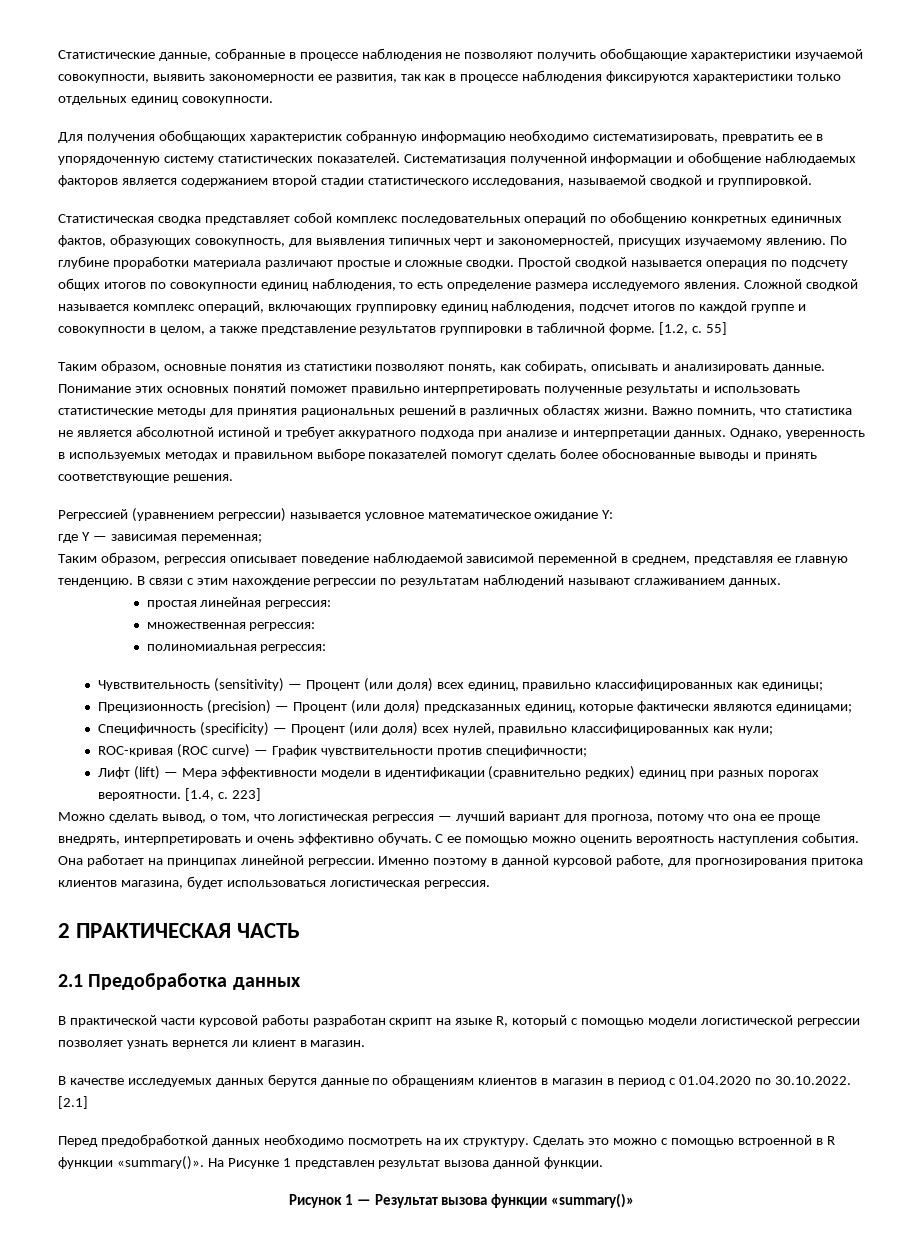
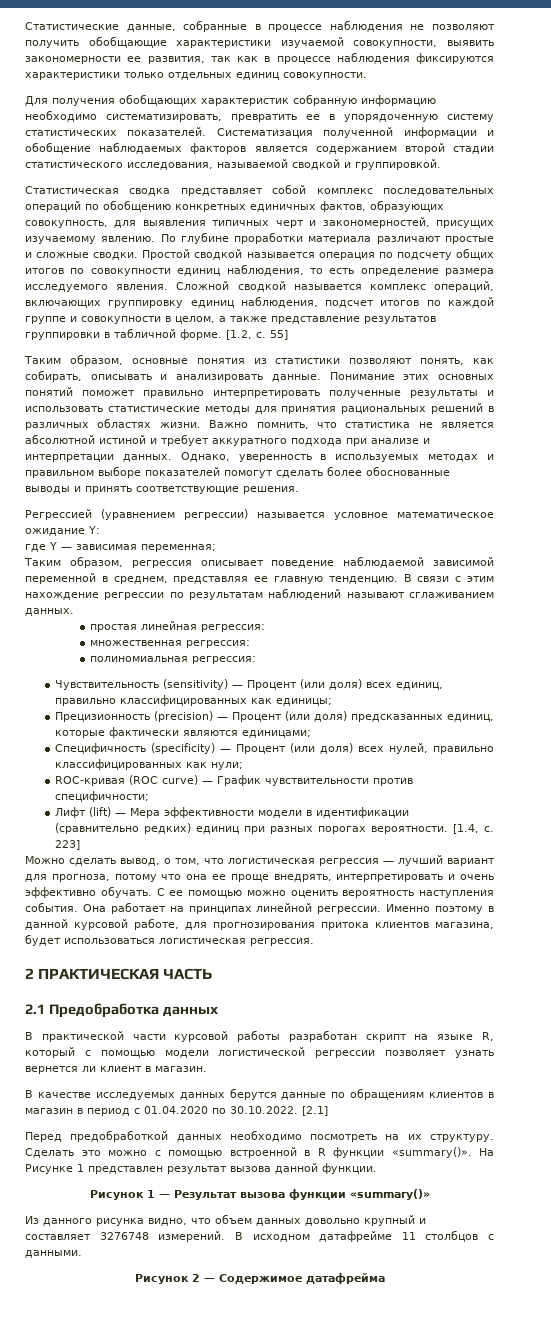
(635, 1200) none -> [25,1214,426,1226] [25,1230,494,1242] [25,1250,82,1258] [134,1273,385,1284] // Из данного рисунка видно, что объем данных довольно крупный и составляет 3276748 измерений. В исходном датафрейме 11 столбцов с данными. // Рисунок 2 — Содержимое датафрейма

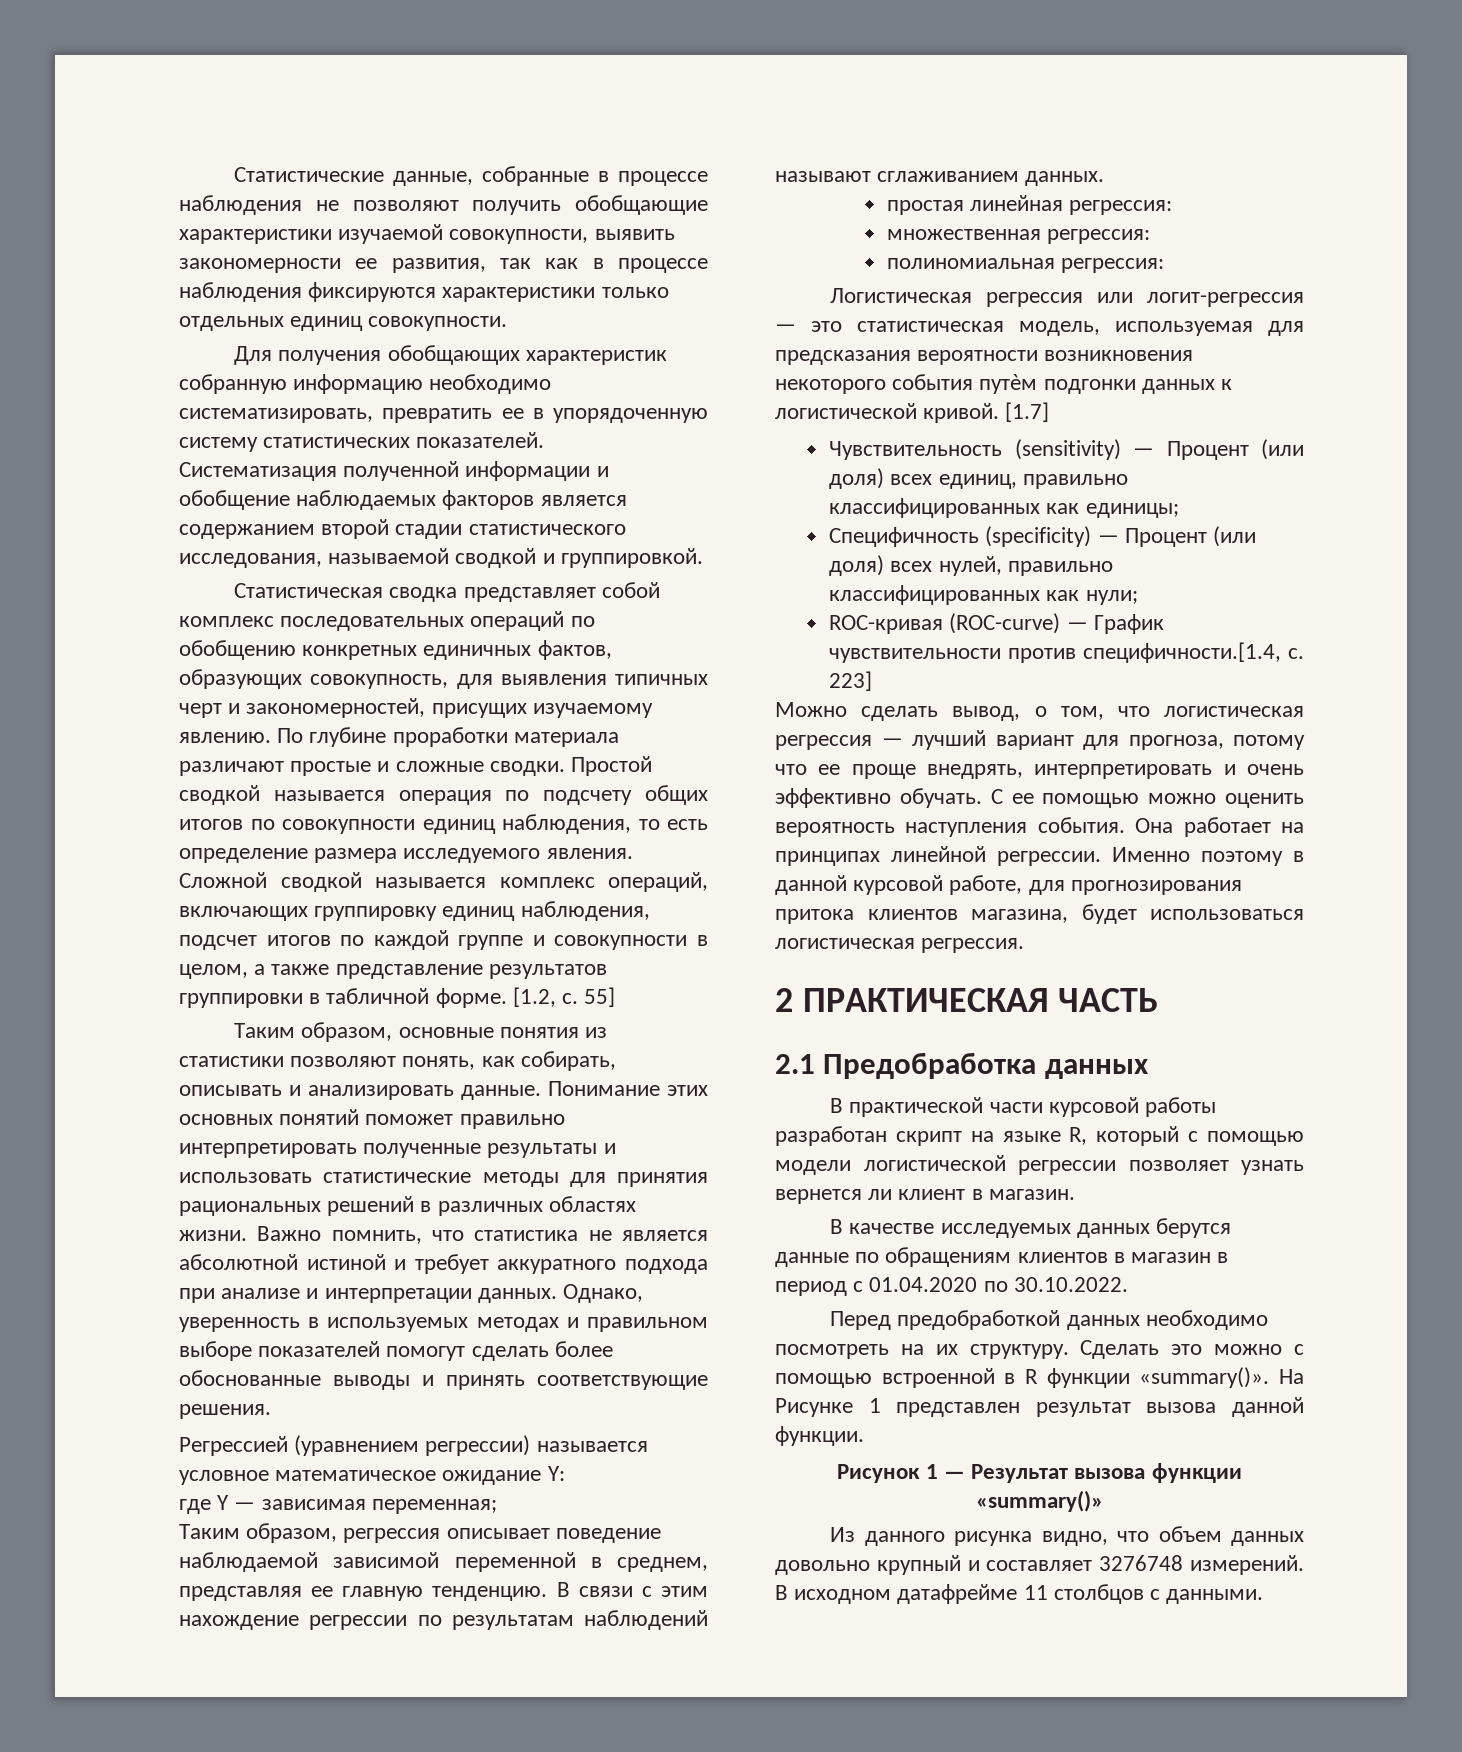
(257, 660) none -> [830,288,1304,307] [775,321,1304,336] [775,350,1194,365] [775,374,1233,394] [775,402,1050,423] // Логистическая регрессия или логит-регрессия — это статистическая модель, используемая для предсказания вероятности возникновения некоторого события путѐм подгонки данных к логистической кривой. [1.7]
[54,711,495,722] [54,727,311,738] // Прецизионность (precision) — Процент (или доля) предсказанных единиц, которые фактически являются единицами; -> (1179, 510) none
[128,775,198,785] (ROC curve) -> [949,613,1061,634] (ROC-curve)
[54,791,149,802] [54,807,409,818] [54,823,479,834] специфичности; // Лифт (lift) — Мера эффективности модели в идентификации (сравнительно редких) единиц при разных порогах вероятности. [1.4, -> [1083,642,1282,663] специфичности.[1.4,
[186,874,208,880] она -> (807, 769) none
[302,1106,328,1116] [2.1] -> (1128, 1284) none
[134,1273,385,1284] // Рисунок 2 — Содержимое датафрейма -> (1264, 1596) none

